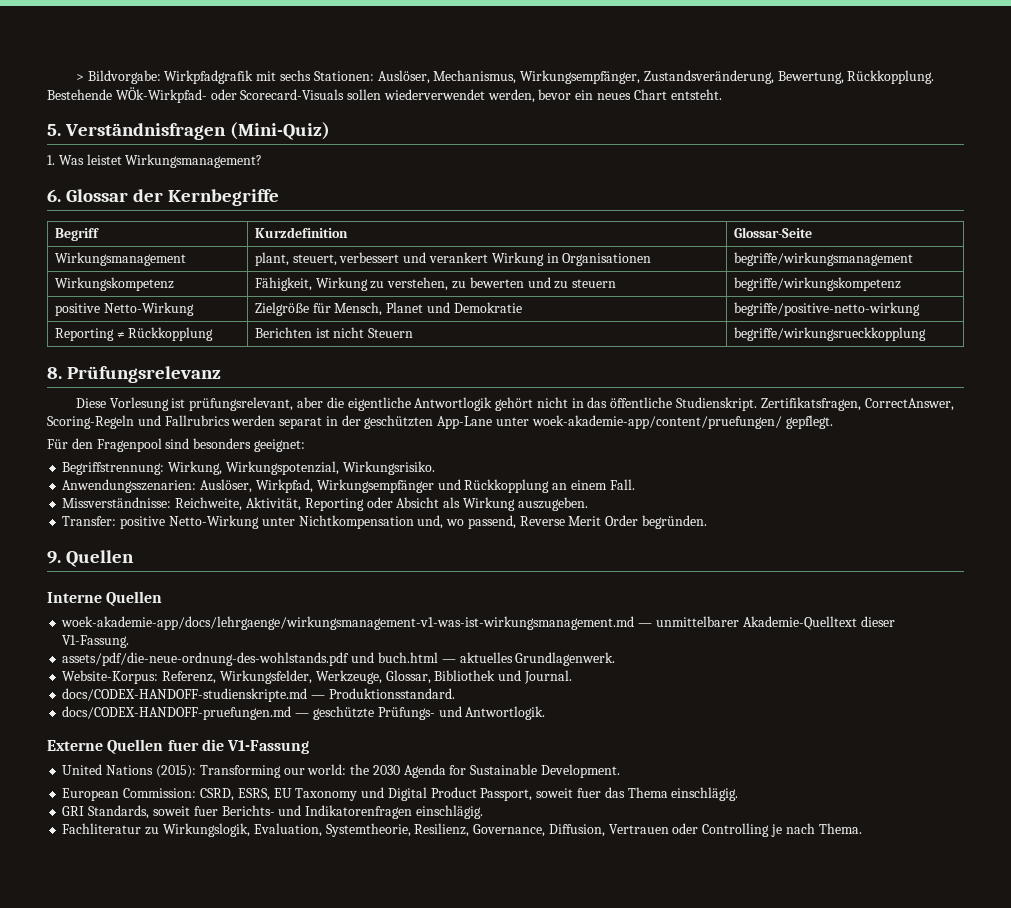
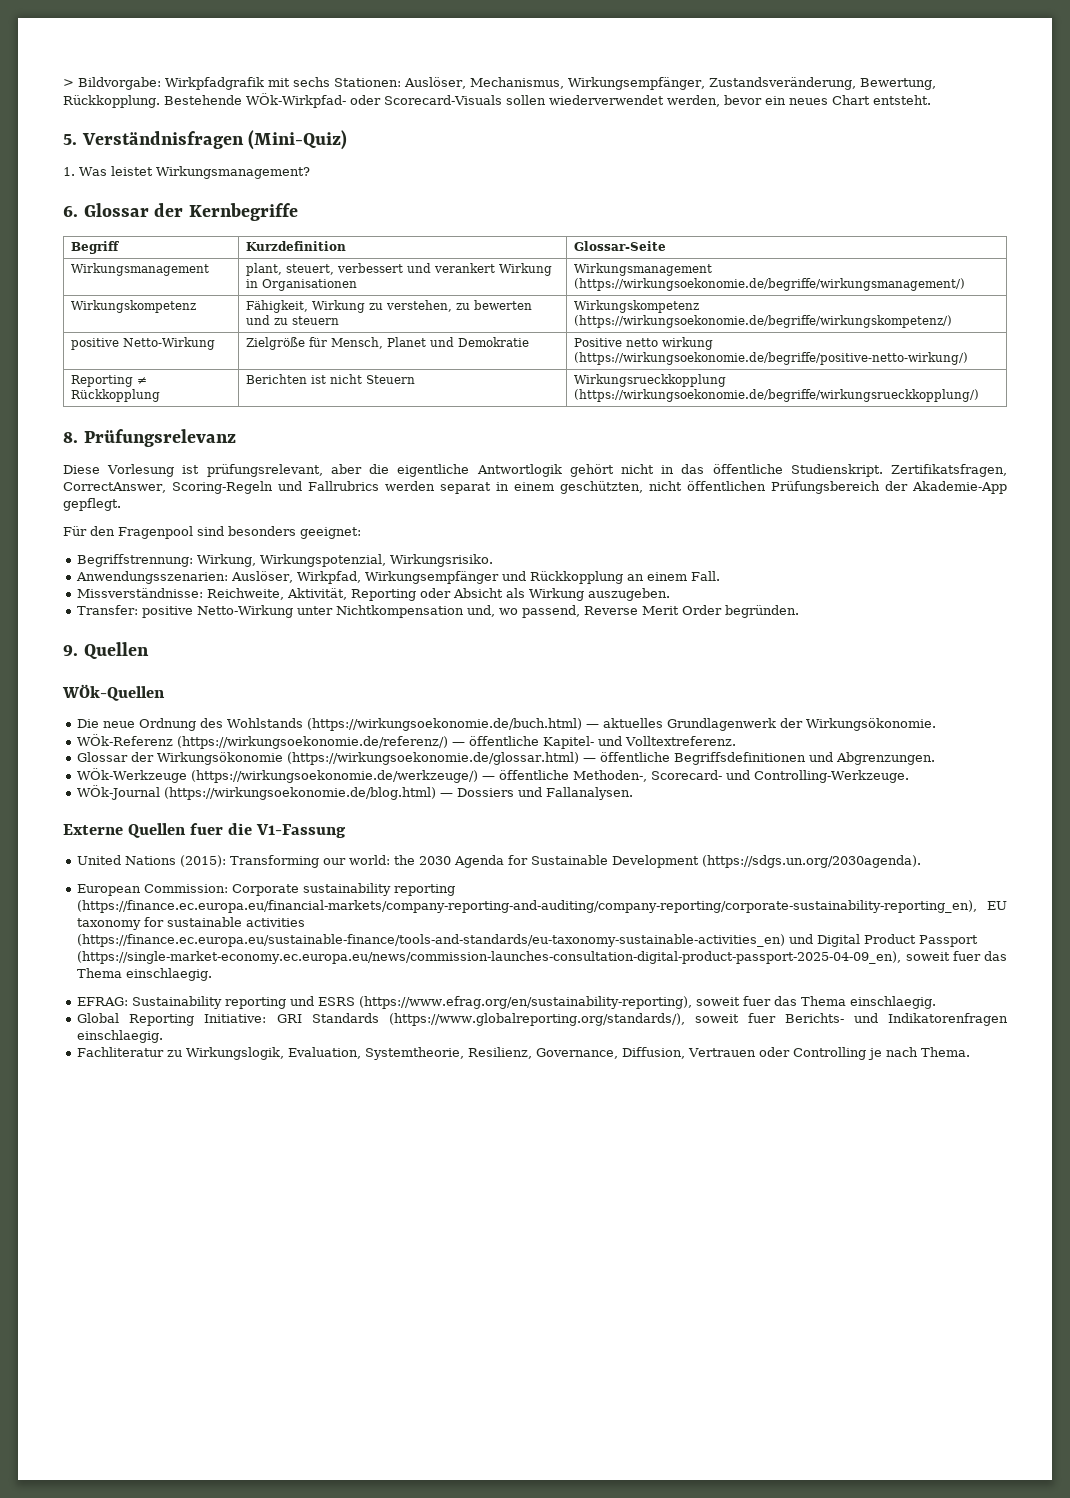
[733,252,913,266] begriffe/wirkungsmanagement -> [574,263,713,276] [574,278,966,291] Wirkungsmanagement (https://wirkungsoekonomie.de/begriffe/wirkungsmanagement/)
[733,277,901,291] begriffe/wirkungskompetenz -> [574,300,700,313] [574,315,953,328] Wirkungskompetenz (https://wirkungsoekonomie.de/begriffe/wirkungskompetenz/)
[733,302,920,316] begriffe/positive-netto-wirkung -> [574,337,714,350] [574,352,969,365] Positive netto wirkung (https://wirkungsoekonomie.de/begriffe/positive-netto-wirkung/)
[733,327,926,341] begriffe/wirkungsrueckkopplung -> [574,374,727,387] [574,389,980,402] Wirkungsrueckkopplung (https://wirkungsoekonomie.de/begriffe/wirkungsrueckkopplung/)
[341,415,782,429] der geschützten App-Lane unter woek-akademie-app/content/pruefungen/ -> [513,481,1007,494] einem geschützten, nicht öffentlichen Prüfungsbereich der Akademie-App
[47,591,163,606] [61,616,895,630] [62,635,130,648] [62,652,616,666] [62,670,572,684] [62,688,455,702] [62,706,546,720] Interne Quellen // woek-akademie-app/docs/lehrgaenge/wirkungsmanagement-v1-was-ist-wirkungsmanagement.md — unmittelbarer Akademie-Quelltext dieser V1-Fassung. // assets/pdf/die-neue-ordnung-des-wohlstands.pdf und buch.html — aktuelles Grundlagenwerk. // Website-Korpus: Referenz, Wirkungsfelder, Werkzeuge, Glossar, Bibliothek und Journal. // docs/CODEX-HANDOFF-studienskripte.md — Produktionsstandard. // docs/CODEX-HANDOFF-pruefungen.md — geschützte Prüfungs- und Antwortlogik. -> [62,684,165,701] [77,718,937,731] [77,734,737,749] [77,752,936,765] [77,768,910,783] [77,785,634,800] WÖk-Quellen // Die neue Ordnung des Wohlstands (https://wirkungsoekonomie.de/buch.html) — aktuelles Grundlagenwerk der Wirkungsökonomie. // WÖk-Referenz (https://wirkungsoekonomie.de/referenz/) — öffentliche Kapitel- und Volltextreferenz. // Glossar der Wirkungsökonomie (https://wirkungsoekonomie.de/glossar.html) — öffentliche Begriffsdefinitionen und Abgrenzungen. // WÖk-Werkzeuge (https://wirkungsoekonomie.de/werkzeuge/) — öffentliche Methoden-, Scorecard- und Controlling-Werkzeuge. // WÖk-Journal (https://wirkungsoekonomie.de/blog.html) — Dossiers und Fallanalysen.
[540,764,620,778] Development. -> [612,855,922,868] Development (https://sdgs.un.org/2030agenda).
[199,788,358,801] CSRD, ESRS, EU Taxonomy -> [232,883,456,896] [77,900,1007,913] [77,917,306,930] [77,934,786,947] Corporate sustainability reporting (https://finance.ec.europa.eu/financial-markets/company-reporting-and-auditing/company-reporting/corporate-sustainability-reporting_en), EU taxonomy for sustainable activities (https://finance.ec.europa.eu/sustainable-finance/tools-and-standards/eu-taxonomy-sustainable-activities_en)
[480,787,739,801] [62,805,150,819] Passport, soweit fuer das Thema einschlägig. // GRI Standards, -> [919,935,979,947] [77,951,1008,964] [77,968,213,981] [77,996,937,1009] [77,1013,685,1026] Passport (https://single-market-economy.ec.europa.eu/news/commission-launches-consultation-digital-product-passport-2025-04-09_en), soweit fuer das Thema einschlaegig. // EFRAG: Sustainability reporting und ESRS (https://www.efrag.org/en/sustainability-reporting), soweit fuer das Thema einschlaegig. // Global Reporting Initiative: GRI Standards (https://www.globalreporting.org/standards/),
[415,805,483,819] einschlägig. -> [77,1030,164,1043] einschlaegig.

